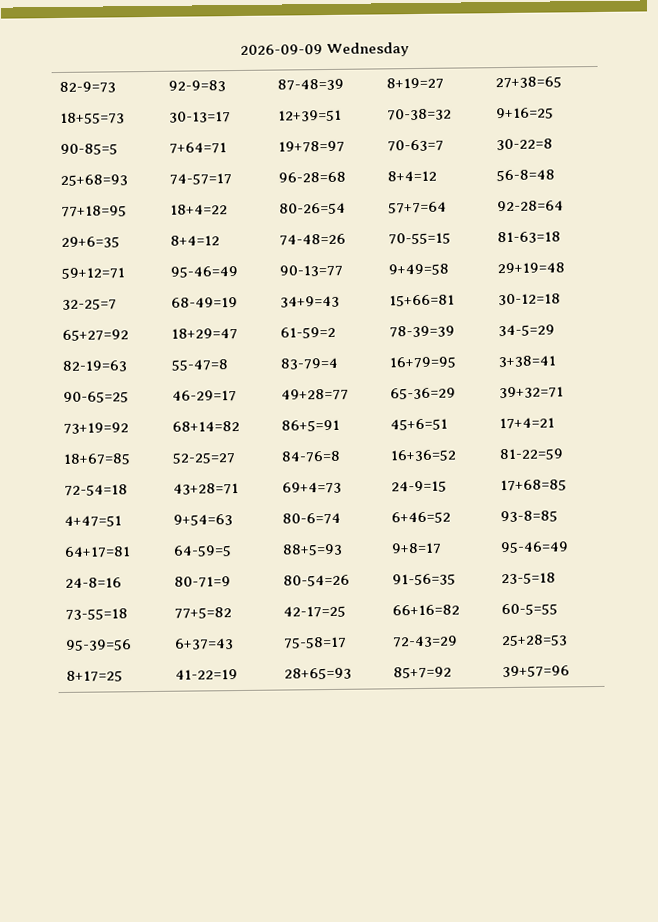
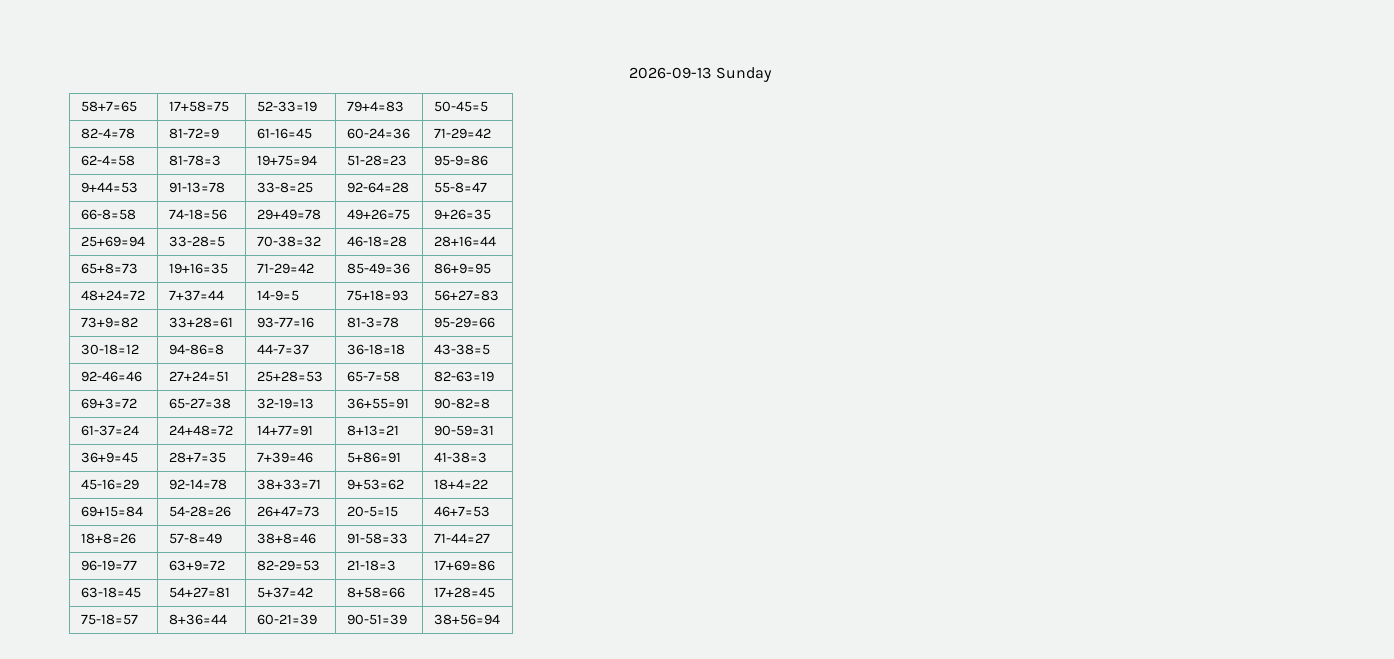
[239,42,410,58] [58,81,116,93] [167,80,226,92] [276,78,344,91] [385,77,444,90] [494,76,562,89] [59,112,125,124] [168,111,231,123] [277,109,342,122] [386,108,452,121] [495,107,554,120] [59,143,118,155] [168,142,227,154] [277,140,345,153] [386,139,444,152] [495,138,553,151] [59,174,128,186] [168,173,232,185] [277,171,346,183] [386,170,437,182] [495,169,555,182] [60,205,127,217] [169,204,228,215] [278,202,346,215] [387,201,447,214] [496,200,564,212] [60,236,120,248] [169,235,220,246] [278,233,346,246] [387,232,451,245] [496,231,561,244] [60,267,125,279] [169,266,238,278] [278,264,343,277] [387,263,449,276] [496,262,565,274] [61,298,117,310] [170,297,238,308] [279,295,340,308] [388,294,455,307] [497,293,561,306] [61,329,129,341] [170,328,238,340] [279,326,336,339] [388,325,455,338] [497,324,555,337] [61,360,127,372] [170,359,228,371] [279,357,338,370] [388,356,456,369] [497,355,556,368] [62,391,129,403] [171,390,237,402] [280,388,349,401] [389,387,456,400] [498,386,564,399] [62,422,129,434] [171,420,240,432] [280,419,340,432] [389,418,448,431] [498,417,555,430] [62,453,131,465] [171,452,236,464] [280,450,341,463] [389,449,457,462] [498,448,563,461] [63,484,128,496] [172,483,239,495] [281,481,342,494] [390,480,447,493] [499,479,567,492] [63,515,122,527] [172,514,233,526] [281,512,341,525] [390,511,451,524] [499,510,558,523] [63,546,131,558] [172,545,232,557] [281,543,343,556] [390,542,442,555] [499,541,569,554] [64,577,122,588] [173,576,231,588] [282,574,350,587] [391,573,456,586] [500,572,556,585] [64,608,128,620] [173,607,232,619] [282,605,346,618] [391,604,460,616] [500,603,558,616] [64,639,132,651] [173,638,234,650] [282,636,347,649] [391,635,458,648] [500,634,568,647] [65,670,123,682] [174,669,238,680] [283,667,352,680] [392,666,452,679] [501,665,570,678] 2026-09-09 Wednesday // 82-9=73 | 92-9=83 | 87-48=39 | 8+19=27 | 27+38=65 // 18+55=73 | 30-13=17 | 12+39=51 | 70-38=32 | 9+16=25 // 90-85=5 | 7+64=71 | 19+78=97 | 70-63=7 | 30-22=8 // 25+68=93 | 74-57=17 | 96-28=68 | 8+4=12 | 56-8=48 // 77+18=95 | 18+4=22 | 80-26=54 | 57+7=64 | 92-28=64 // 29+6=35 | 8+4=12 | 74-48=26 | 70-55=15 | 81-63=18 // 59+12=71 | 95-46=49 | 90-13=77 | 9+49=58 | 29+19=48 // 32-25=7 | 68-49=19 | 34+9=43 | 15+66=81 | 30-12=18 // 65+27=92 | 18+29=47 | 61-59=2 | 78-39=39 | 34-5=29 // 82-19=63 | 55-47=8 | 83-79=4 | 16+79=95 | 3+38=41 // 90-65=25 | 46-29=17 | 49+28=77 | 65-36=29 | 39+32=71 // 73+19=92 | 68+14=82 | 86+5=91 | 45+6=51 | 17+4=21 // 18+67=85 | 52-25=27 | 84-76=8 | 16+36=52 | 81-22=59 // 72-54=18 | 43+28=71 | 69+4=73 | 24-9=15 | 17+68=85 // 4+47=51 | 9+54=63 | 80-6=74 | 6+46=52 | 93-8=85 // 64+17=81 | 64-59=5 | 88+5=93 | 9+8=17 | 95-46=49 // 24-8=16 | 80-71=9 | 80-54=26 | 91-56=35 | 23-5=18 // 73-55=18 | 77+5=82 | 42-17=25 | 66+16=82 | 60-5=55 // 95-39=56 | 6+37=43 | 75-58=17 | 72-43=29 | 25+28=53 // 8+17=25 | 41-22=19 | 28+65=93 | 85+7=92 | 39+57=96 -> [629,67,772,82] [80,101,137,112] [168,101,229,112] [256,101,317,112] [346,101,404,112] [433,101,488,112] [80,128,135,139] [168,128,219,139] [256,128,312,139] [346,128,410,139] [433,128,491,139] [80,155,135,166] [168,155,221,166] [256,155,317,166] [346,155,407,166] [433,155,488,166] [80,182,138,193] [168,182,225,193] [256,182,313,193] [346,182,409,193] [433,182,487,193] [80,209,136,220] [168,209,227,220] [256,209,321,220] [346,209,410,220] [433,209,491,220] [80,236,145,247] [168,236,225,247] [256,236,321,247] [346,236,407,247] [433,236,496,247] [80,263,138,274] [168,263,228,274] [256,263,314,274] [346,263,410,274] [433,263,491,274] [80,290,145,301] [168,290,224,301] [256,290,299,301] [346,290,409,301] [433,290,499,301] [80,317,138,328] [168,317,233,328] [256,317,314,328] [346,317,399,328] [433,317,495,328] [80,344,139,355] [168,344,224,355] [256,344,309,355] [346,344,405,355] [433,344,490,355] [80,371,142,382] [168,371,229,382] [256,371,323,382] [346,371,400,382] [433,371,494,382] [80,398,137,409] [168,398,231,409] [256,398,314,409] [346,398,409,409] [433,398,490,409] [80,425,139,436] [168,425,233,436] [256,425,313,436] [346,425,399,436] [433,425,494,436] [80,452,138,463] [168,452,226,463] [256,452,313,463] [346,452,401,463] [433,452,487,463] [80,479,139,490] [168,479,227,490] [256,479,321,490] [346,479,404,490] [433,479,488,490] [80,506,143,517] [168,506,231,517] [256,506,320,517] [346,506,398,517] [433,506,490,517] [80,533,136,544] [168,533,222,544] [256,533,316,544] [346,533,408,544] [433,533,490,543] [80,560,137,571] [168,560,225,571] [256,560,320,571] [346,560,396,571] [433,560,495,571] [80,587,141,598] [168,587,230,598] [256,587,313,598] [346,587,405,598] [433,587,495,598] [80,614,138,625] [168,614,227,625] [256,614,317,625] [346,614,407,625] [433,614,500,625] 2026-09-13 Sunday // 58+7=65 | 17+58=75 | 52-33=19 | 79+4=83 | 50-45=5 // 82-4=78 | 81-72=9 | 61-16=45 | 60-24=36 | 71-29=42 // 62-4=58 | 81-78=3 | 19+75=94 | 51-28=23 | 95-9=86 // 9+44=53 | 91-13=78 | 33-8=25 | 92-64=28 | 55-8=47 // 66-8=58 | 74-18=56 | 29+49=78 | 49+26=75 | 9+26=35 // 25+69=94 | 33-28=5 | 70-38=32 | 46-18=28 | 28+16=44 // 65+8=73 | 19+16=35 | 71-29=42 | 85-49=36 | 86+9=95 // 48+24=72 | 7+37=44 | 14-9=5 | 75+18=93 | 56+27=83 // 73+9=82 | 33+28=61 | 93-77=16 | 81-3=78 | 95-29=66 // 30-18=12 | 94-86=8 | 44-7=37 | 36-18=18 | 43-38=5 // 92-46=46 | 27+24=51 | 25+28=53 | 65-7=58 | 82-63=19 // 69+3=72 | 65-27=38 | 32-19=13 | 36+55=91 | 90-82=8 // 61-37=24 | 24+48=72 | 14+77=91 | 8+13=21 | 90-59=31 // 36+9=45 | 28+7=35 | 7+39=46 | 5+86=91 | 41-38=3 // 45-16=29 | 92-14=78 | 38+33=71 | 9+53=62 | 18+4=22 // 69+15=84 | 54-28=26 | 26+47=73 | 20-5=15 | 46+7=53 // 18+8=26 | 57-8=49 | 38+8=46 | 91-58=33 | 71-44=27 // 96-19=77 | 63+9=72 | 82-29=53 | 21-18=3 | 17+69=86 // 63-18=45 | 54+27=81 | 5+37=42 | 8+58=66 | 17+28=45 // 75-18=57 | 8+36=44 | 60-21=39 | 90-51=39 | 38+56=94

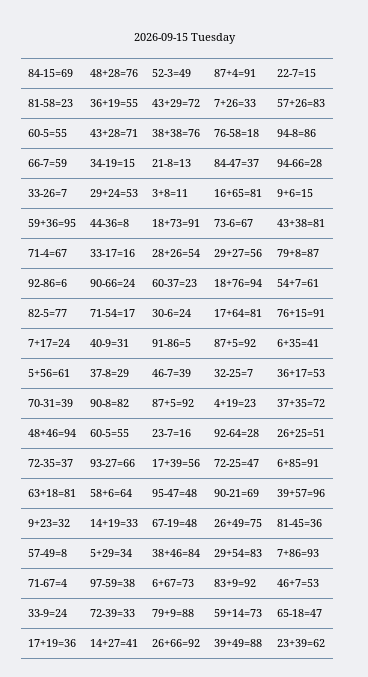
[629,67,772,82] [80,101,137,112] [168,101,229,112] [256,101,317,112] [346,101,404,112] [433,101,488,112] [80,128,135,139] [168,128,219,139] [256,128,312,139] [346,128,410,139] [433,128,491,139] [80,155,135,166] [168,155,221,166] [256,155,317,166] [346,155,407,166] [433,155,488,166] [80,182,138,193] [168,182,225,193] [256,182,313,193] [346,182,409,193] [433,182,487,193] [80,209,136,220] [168,209,227,220] [256,209,321,220] [346,209,410,220] [433,209,491,220] [80,236,145,247] [168,236,225,247] [256,236,321,247] [346,236,407,247] [433,236,496,247] [80,263,138,274] [168,263,228,274] [256,263,314,274] [346,263,410,274] [433,263,491,274] [80,290,145,301] [168,290,224,301] [256,290,299,301] [346,290,409,301] [433,290,499,301] [80,317,138,328] [168,317,233,328] [256,317,314,328] [346,317,399,328] [433,317,495,328] [80,344,139,355] [168,344,224,355] [256,344,309,355] [346,344,405,355] [433,344,490,355] [80,371,142,382] [168,371,229,382] [256,371,323,382] [346,371,400,382] [433,371,494,382] [80,398,137,409] [168,398,231,409] [256,398,314,409] [346,398,409,409] [433,398,490,409] [80,425,139,436] [168,425,233,436] [256,425,313,436] [346,425,399,436] [433,425,494,436] [80,452,138,463] [168,452,226,463] [256,452,313,463] [346,452,401,463] [433,452,487,463] [80,479,139,490] [168,479,227,490] [256,479,321,490] [346,479,404,490] [433,479,488,490] [80,506,143,517] [168,506,231,517] [256,506,320,517] [346,506,398,517] [433,506,490,517] [80,533,136,544] [168,533,222,544] [256,533,316,544] [346,533,408,544] [433,533,490,543] [80,560,137,571] [168,560,225,571] [256,560,320,571] [346,560,396,571] [433,560,495,571] [80,587,141,598] [168,587,230,598] [256,587,313,598] [346,587,405,598] [433,587,495,598] [80,614,138,625] [168,614,227,625] [256,614,317,625] [346,614,407,625] [433,614,500,625] 2026-09-13 Sunday // 58+7=65 | 17+58=75 | 52-33=19 | 79+4=83 | 50-45=5 // 82-4=78 | 81-72=9 | 61-16=45 | 60-24=36 | 71-29=42 // 62-4=58 | 81-78=3 | 19+75=94 | 51-28=23 | 95-9=86 // 9+44=53 | 91-13=78 | 33-8=25 | 92-64=28 | 55-8=47 // 66-8=58 | 74-18=56 | 29+49=78 | 49+26=75 | 9+26=35 // 25+69=94 | 33-28=5 | 70-38=32 | 46-18=28 | 28+16=44 // 65+8=73 | 19+16=35 | 71-29=42 | 85-49=36 | 86+9=95 // 48+24=72 | 7+37=44 | 14-9=5 | 75+18=93 | 56+27=83 // 73+9=82 | 33+28=61 | 93-77=16 | 81-3=78 | 95-29=66 // 30-18=12 | 94-86=8 | 44-7=37 | 36-18=18 | 43-38=5 // 92-46=46 | 27+24=51 | 25+28=53 | 65-7=58 | 82-63=19 // 69+3=72 | 65-27=38 | 32-19=13 | 36+55=91 | 90-82=8 // 61-37=24 | 24+48=72 | 14+77=91 | 8+13=21 | 90-59=31 // 36+9=45 | 28+7=35 | 7+39=46 | 5+86=91 | 41-38=3 // 45-16=29 | 92-14=78 | 38+33=71 | 9+53=62 | 18+4=22 // 69+15=84 | 54-28=26 | 26+47=73 | 20-5=15 | 46+7=53 // 18+8=26 | 57-8=49 | 38+8=46 | 91-58=33 | 71-44=27 // 96-19=77 | 63+9=72 | 82-29=53 | 21-18=3 | 17+69=86 // 63-18=45 | 54+27=81 | 5+37=42 | 8+58=66 | 17+28=45 // 75-18=57 | 8+36=44 | 60-21=39 | 90-51=39 | 38+56=94 -> [133,33,236,44] [27,69,73,77] [89,69,138,77] [151,69,191,77] [213,69,256,77] [276,69,316,77] [27,99,73,107] [89,99,138,107] [151,99,200,107] [213,99,256,107] [276,99,325,107] [27,129,67,137] [89,129,138,137] [151,129,200,137] [213,129,259,137] [276,129,316,137] [27,159,67,167] [89,159,135,167] [151,159,191,167] [213,159,259,167] [276,159,322,167] [27,189,67,197] [89,189,138,197] [151,189,188,197] [213,189,262,197] [276,189,313,197] [27,219,76,227] [89,219,129,227] [151,219,200,227] [213,219,253,227] [276,219,325,227] [27,249,67,257] [89,249,135,257] [151,249,200,257] [213,249,262,257] [276,249,319,257] [27,279,67,287] [89,279,135,287] [151,279,197,287] [213,279,262,287] [276,279,319,287] [27,309,67,317] [89,309,135,317] [151,309,191,317] [213,309,262,317] [276,309,325,317] [27,339,70,347] [89,339,129,347] [151,339,191,347] [213,339,256,347] [276,339,319,347] [27,369,70,377] [89,369,129,377] [151,369,191,377] [213,369,253,377] [276,369,325,377] [27,399,73,407] [89,399,129,407] [151,399,194,407] [213,399,256,407] [276,399,325,407] [27,429,76,437] [89,429,129,437] [151,429,191,437] [213,429,259,437] [276,429,325,437] [27,459,73,467] [89,459,135,467] [151,459,200,467] [213,459,259,467] [276,459,319,467] [27,489,76,497] [89,489,132,497] [151,489,197,497] [213,489,259,497] [276,489,325,497] [27,519,70,527] [89,519,138,527] [151,519,197,527] [213,519,262,527] [276,519,322,527] [27,549,67,557] [89,549,132,557] [151,549,200,557] [213,549,262,557] [276,549,319,557] [27,579,67,587] [89,579,135,587] [151,579,194,587] [213,579,256,587] [276,579,319,587] [27,609,67,617] [89,609,135,617] [151,609,194,617] [213,609,262,617] [276,609,322,617] [27,639,76,647] [89,639,138,647] [151,639,200,647] [213,639,262,647] [276,639,325,647] 2026-09-15 Tuesday // 84-15=69 | 48+28=76 | 52-3=49 | 87+4=91 | 22-7=15 // 81-58=23 | 36+19=55 | 43+29=72 | 7+26=33 | 57+26=83 // 60-5=55 | 43+28=71 | 38+38=76 | 76-58=18 | 94-8=86 // 66-7=59 | 34-19=15 | 21-8=13 | 84-47=37 | 94-66=28 // 33-26=7 | 29+24=53 | 3+8=11 | 16+65=81 | 9+6=15 // 59+36=95 | 44-36=8 | 18+73=91 | 73-6=67 | 43+38=81 // 71-4=67 | 33-17=16 | 28+26=54 | 29+27=56 | 79+8=87 // 92-86=6 | 90-66=24 | 60-37=23 | 18+76=94 | 54+7=61 // 82-5=77 | 71-54=17 | 30-6=24 | 17+64=81 | 76+15=91 // 7+17=24 | 40-9=31 | 91-86=5 | 87+5=92 | 6+35=41 // 5+56=61 | 37-8=29 | 46-7=39 | 32-25=7 | 36+17=53 // 70-31=39 | 90-8=82 | 87+5=92 | 4+19=23 | 37+35=72 // 48+46=94 | 60-5=55 | 23-7=16 | 92-64=28 | 26+25=51 // 72-35=37 | 93-27=66 | 17+39=56 | 72-25=47 | 6+85=91 // 63+18=81 | 58+6=64 | 95-47=48 | 90-21=69 | 39+57=96 // 9+23=32 | 14+19=33 | 67-19=48 | 26+49=75 | 81-45=36 // 57-49=8 | 5+29=34 | 38+46=84 | 29+54=83 | 7+86=93 // 71-67=4 | 97-59=38 | 6+67=73 | 83+9=92 | 46+7=53 // 33-9=24 | 72-39=33 | 79+9=88 | 59+14=73 | 65-18=47 // 17+19=36 | 14+27=41 | 26+66=92 | 39+49=88 | 23+39=62

